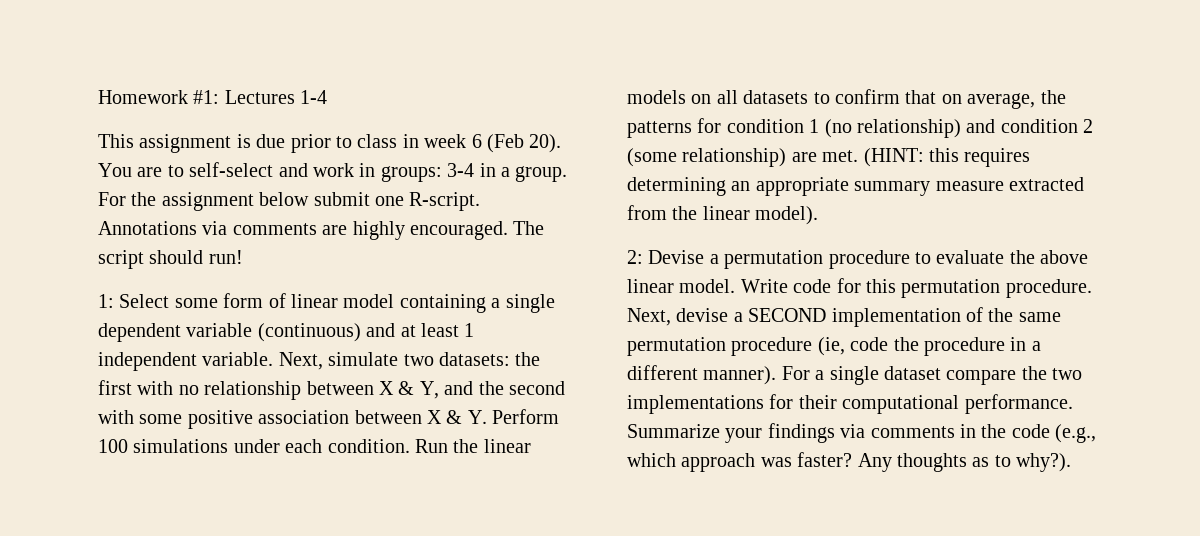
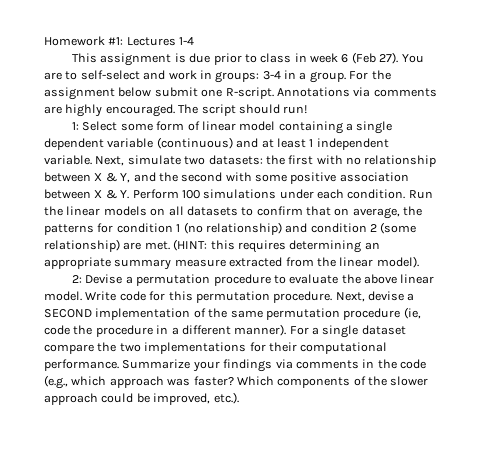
[529,134,562,153] 20). -> [379,52,399,64] 27).
[857,453,1072,472] Any thoughts as to why?). -> [236,376,429,388] [44,392,239,405] Which components of the slower approach could be improved, etc.).

